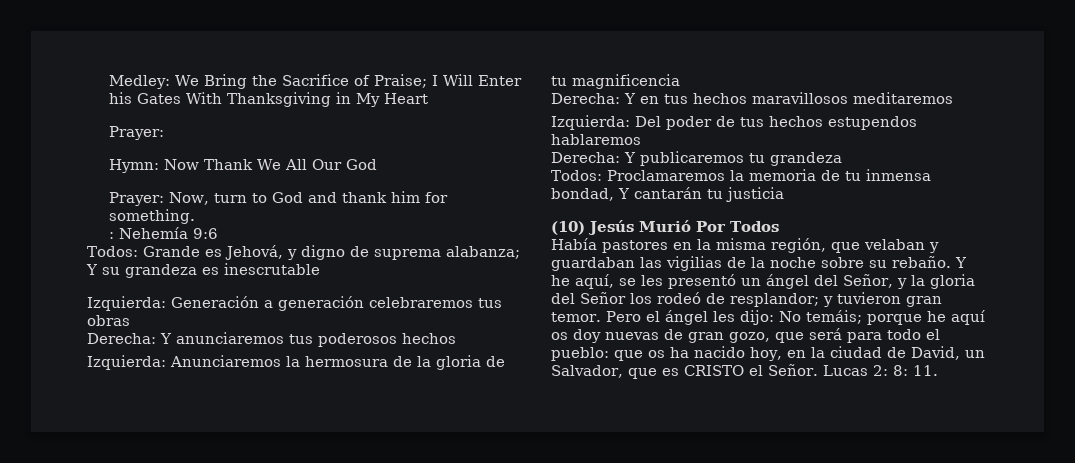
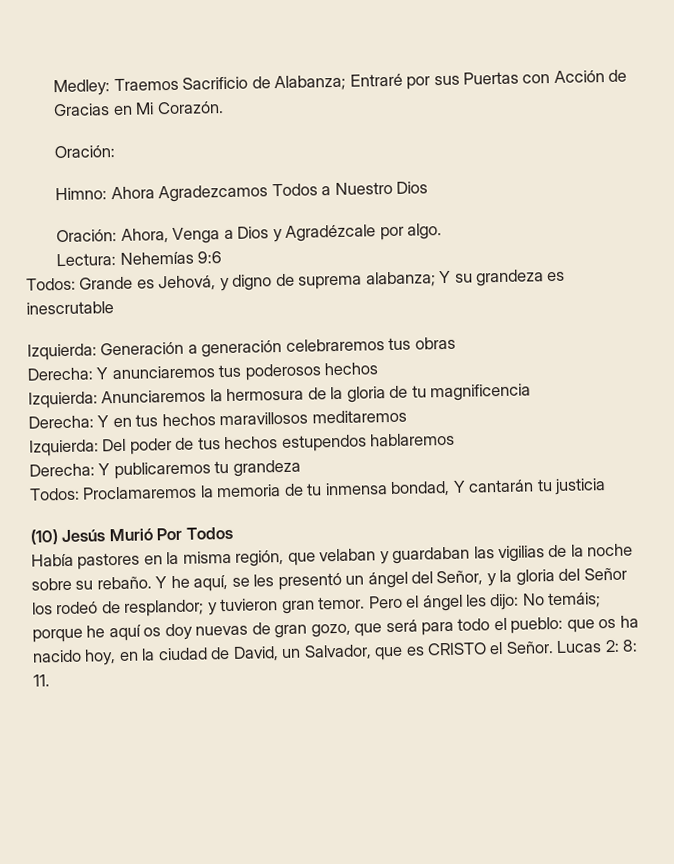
[174,74,522,89] [108,92,428,107] [108,126,164,140] [108,159,377,173] [108,191,448,206] [108,209,195,224] [108,227,188,239] We Bring the Sacrifice of Praise; I Will Enter his Gates With Thanksgiving in My Heart // Prayer: // Hymn: Now Thank We All Our God // Prayer: Now, turn to God and thank him for something. // : Nehemía -> [113,69,628,92] [53,101,224,117] [54,145,116,159] [55,181,429,203] [56,223,443,244] [56,251,194,267] Traemos Sacrificio de Alabanza; Entraré por sus Puertas con Acción de Gracias en Mi Corazón. // Oración: // Himno: Ahora Agradezcamos Todos a Nuestro Dios // Oración: Ahora, Venga a Dios y Agradézcale por algo. // Lectura: Nehemías

